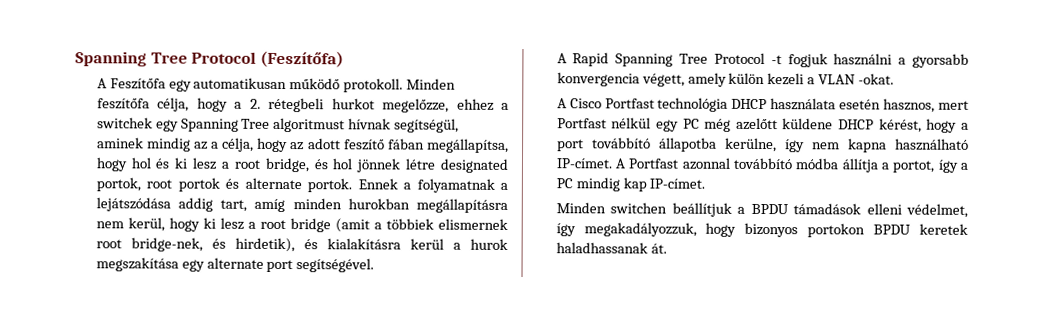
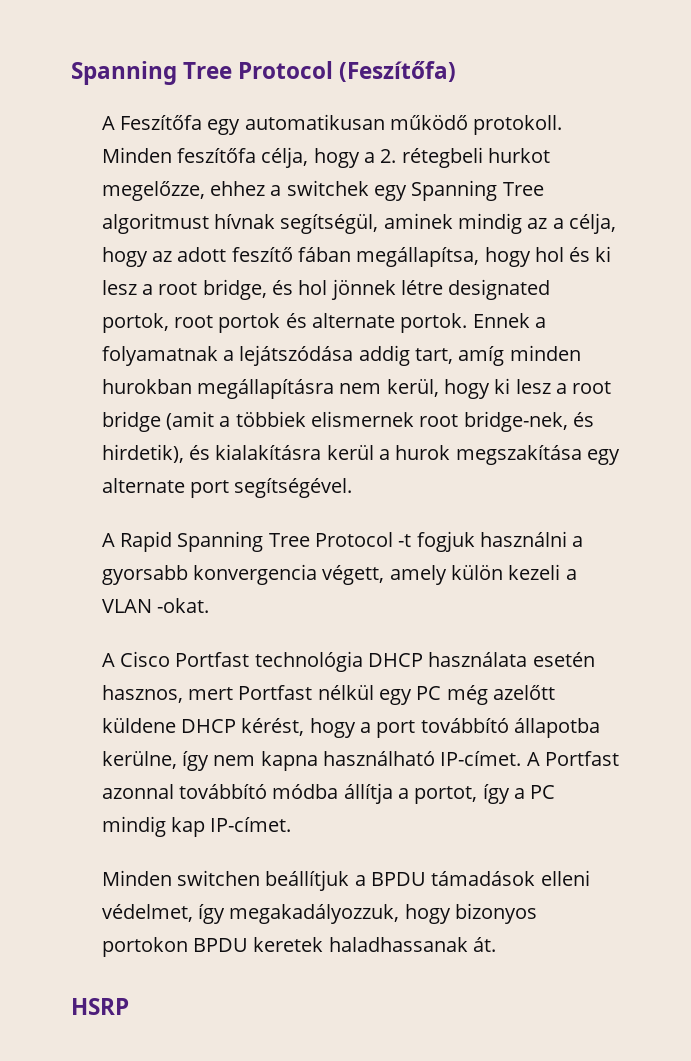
(667, 248) none -> [71,998,129,1015] // HSRP

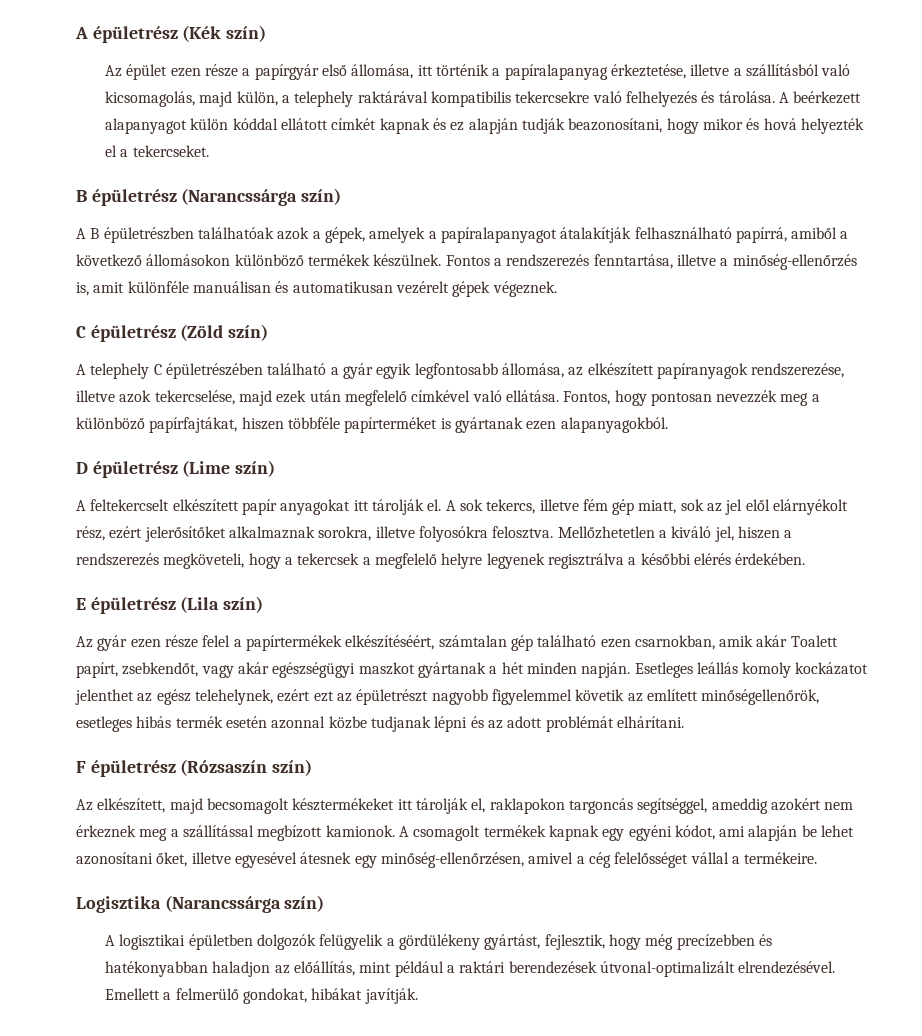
[71,61,457,85] [101,114,563,135] [101,147,550,168] [101,180,544,201] [101,213,616,234] [101,246,612,267] [101,279,551,300] [101,313,546,333] [101,345,581,366] [101,378,612,399] [101,411,594,432] [101,444,620,465] [101,478,353,498] [101,531,584,552] [101,564,577,585] [101,598,210,613] [101,651,595,672] [101,685,555,705] [101,718,600,738] [101,751,619,771] [101,783,556,804] [101,816,292,837] [101,870,590,891] [101,903,538,924] [101,937,497,957] [71,998,129,1015] Spanning Tree Protocol (Feszítőfa) // A Feszítőfa egy automatikusan működő protokoll. Minden feszítőfa célja, hogy a 2. rétegbeli hurkot megelőzze, ehhez a switchek egy Spanning Tree algoritmust hívnak segítségül, aminek mindig az a célja, hogy az adott feszítő fában megállapítsa, hogy hol és ki lesz a root bridge, és hol jönnek létre designated portok, root portok és alternate portok. Ennek a folyamatnak a lejátszódása addig tart, amíg minden hurokban megállapításra nem kerül, hogy ki lesz a root bridge (amit a többiek elismernek root bridge-nek, és hirdetik), és kialakításra kerül a hurok megszakítása egy alternate port segítségével. // A Rapid Spanning Tree Protocol -t fogjuk használni a gyorsabb konvergencia végett, amely külön kezeli a VLAN -okat. // A Cisco Portfast technológia DHCP használata esetén hasznos, mert Portfast nélkül egy PC még azelőtt küldene DHCP kérést, hogy a port továbbító állapotba kerülne, így nem kapna használható IP-címet. A Portfast azonnal továbbító módba állítja a portot, így a PC mindig kap IP-címet. // Minden switchen beállítjuk a BPDU támadások elleni védelmet, így megakadályozzuk, hogy bizonyos portokon BPDU keretek haladhassanak át. // HSRP -> [75,25,267,43] [105,64,851,80] [105,91,862,107] [105,118,864,134] [105,145,209,157] [76,188,342,206] [76,227,849,243] [76,254,857,270] [76,281,557,297] [76,324,269,342] [76,363,845,379] [76,390,820,406] [76,417,668,433] [76,460,276,478] [76,499,849,515] [76,526,793,542] [76,553,806,569] [76,596,264,614] [76,635,838,651] [76,662,869,678] [75,689,820,705] [76,716,684,732] [76,759,313,777] [76,798,854,814] [76,825,855,841] [76,852,818,868] [76,895,325,913] [105,934,772,950] [105,961,836,977] [105,988,418,1004] A épületrész (Kék szín) // Az épület ezen része a papírgyár első állomása, itt történik a papíralapanyag érkeztetése, illetve a szállításból való kicsomagolás, majd külön, a telephely raktárával kompatibilis tekercsekre való felhelyezés és tárolása. A beérkezett alapanyagot külön kóddal ellátott címkét kapnak és ez alapján tudják beazonosítani, hogy mikor és hová helyezték el a tekercseket. // B épületrész (Narancssárga szín) // A B épületrészben találhatóak azok a gépek, amelyek a papíralapanyagot átalakítják felhasználható papírrá, amiből a következő állomásokon különböző termékek készülnek. Fontos a rendszerezés fenntartása, illetve a minőség-ellenőrzés is, amit különféle manuálisan és automatikusan vezérelt gépek végeznek. // C épületrész (Zöld szín) // A telephely C épületrészében található a gyár egyik legfontosabb állomása, az elkészített papíranyagok rendszerezése, illetve azok tekercselése, majd ezek után megfelelő címkével való ellátása. Fontos, hogy pontosan nevezzék meg a különböző papírfajtákat, hiszen többféle papírterméket is gyártanak ezen alapanyagokból. // D épületrész (Lime szín) // A feltekercselt elkészített papír anyagokat itt tárolják el. A sok tekercs, illetve fém gép miatt, sok az jel elől elárnyékolt rész, ezért jelerősítőket alkalmaznak sorokra, illetve folyosókra felosztva. Mellőzhetetlen a kiváló jel, hiszen a rendszerezés megköveteli, hogy a tekercsek a megfelelő helyre legyenek regisztrálva a későbbi elérés érdekében. // E épületrész (Lila szín) // Az gyár ezen része felel a papírtermékek elkészítéséért, számtalan gép található ezen csarnokban, amik akár Toalett papírt, zsebkendőt, vagy akár egészségügyi maszkot gyártanak a hét minden napján. Esetleges leállás komoly kockázatot jelenthet az egész telehelynek, ezért ezt az épületrészt nagyobb figyelemmel követik az említett minőségellenőrök, esetleges hibás termék esetén azonnal közbe tudjanak lépni és az adott problémát elhárítani. // F épületrész (Rózsaszín szín) // Az elkészített, majd becsomagolt késztermékeket itt tárolják el, raklapokon targoncás segítséggel, ameddig azokért nem érkeznek meg a szállítással megbízott kamionok. A csomagolt termékek kapnak egy egyéni kódot, ami alapján be lehet azonosítani őket, illetve egyesével átesnek egy minőség-ellenőrzésen, amivel a cég felelősséget vállal a termékeire. // Logisztika (Narancssárga szín) // A logisztikai épületben dolgozók felügyelik a gördülékeny gyártást, fejlesztik, hogy még precízebben és hatékonyabban haladjon az előállítás, mint például a raktári berendezések útvonal-optimalizált elrendezésével. Emellett a felmerülő gondokat, hibákat javítják.

